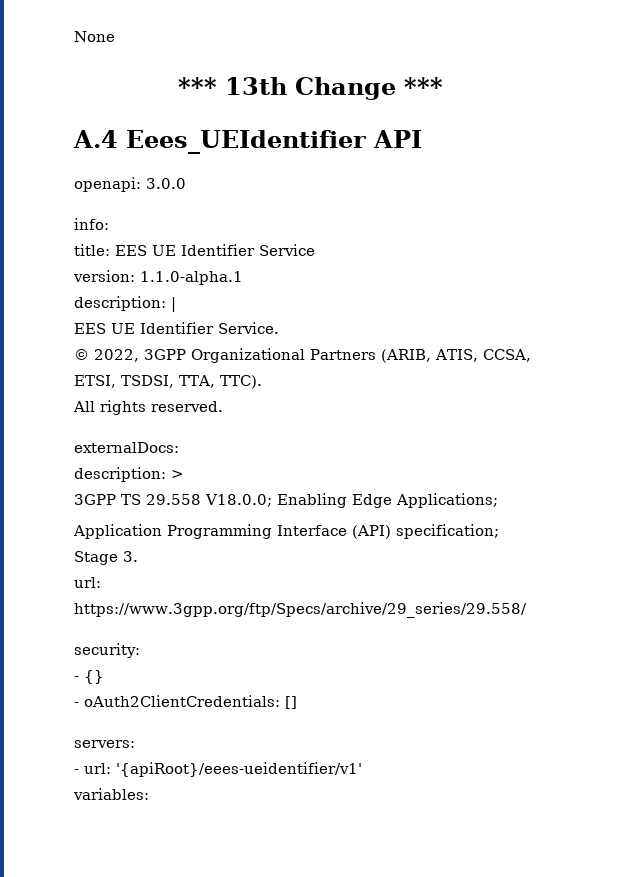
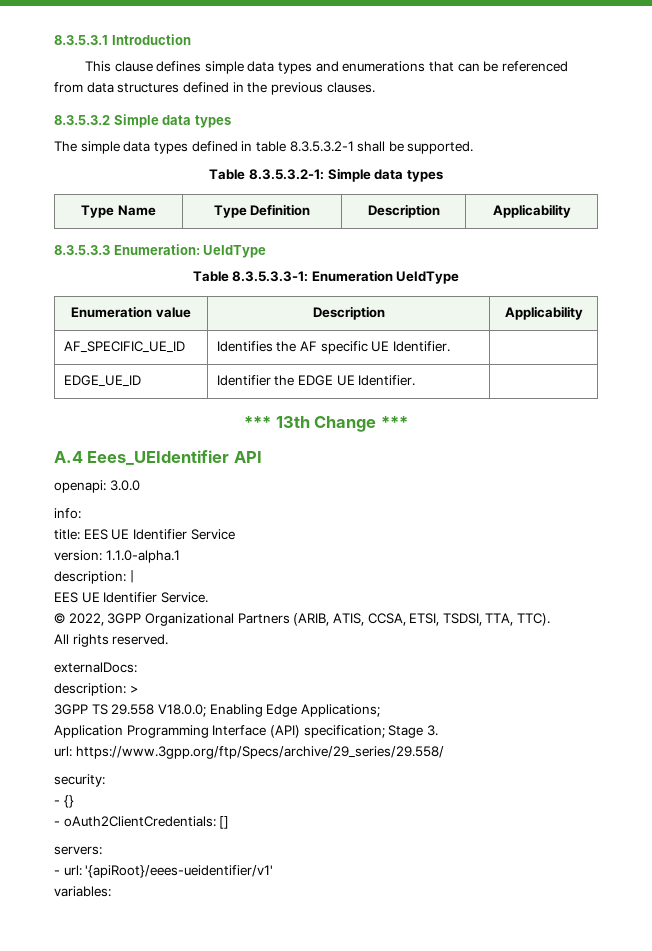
[74,31,115,42] None -> [54,34,191,45] [84,61,568,74] [54,82,375,95] [54,114,231,128] [54,141,474,154] [209,168,443,182] [81,205,156,218] [213,204,311,218] [367,204,440,218] [492,204,571,218] [54,244,267,258] [192,270,460,284] [71,306,191,318] [312,306,385,320] [504,306,583,320] [63,341,185,353] [216,341,450,354] [63,375,141,387] [216,375,416,386] 8.3.5.3.1 Introduction // This clause defines simple data types and enumerations that can be referenced from data structures defined in the previous clauses. // 8.3.5.3.2 Simple data types // The simple data types defined in table 8.3.5.3.2-1 shall be supported. // Table 8.3.5.3.2-1: Simple data types // Type Name | Type Definition | Description | Applicability // 8.3.5.3.3 Enumeration: UeIdType // Table 8.3.5.3.3-1: Enumeration UeIdType // Enumeration value | Description | Applicability // AF_SPECIFIC_UE_ID | Identifies the AF specific UE Identifier. | // EDGE_UE_ID | Identifier the EDGE UE Identifier. |

